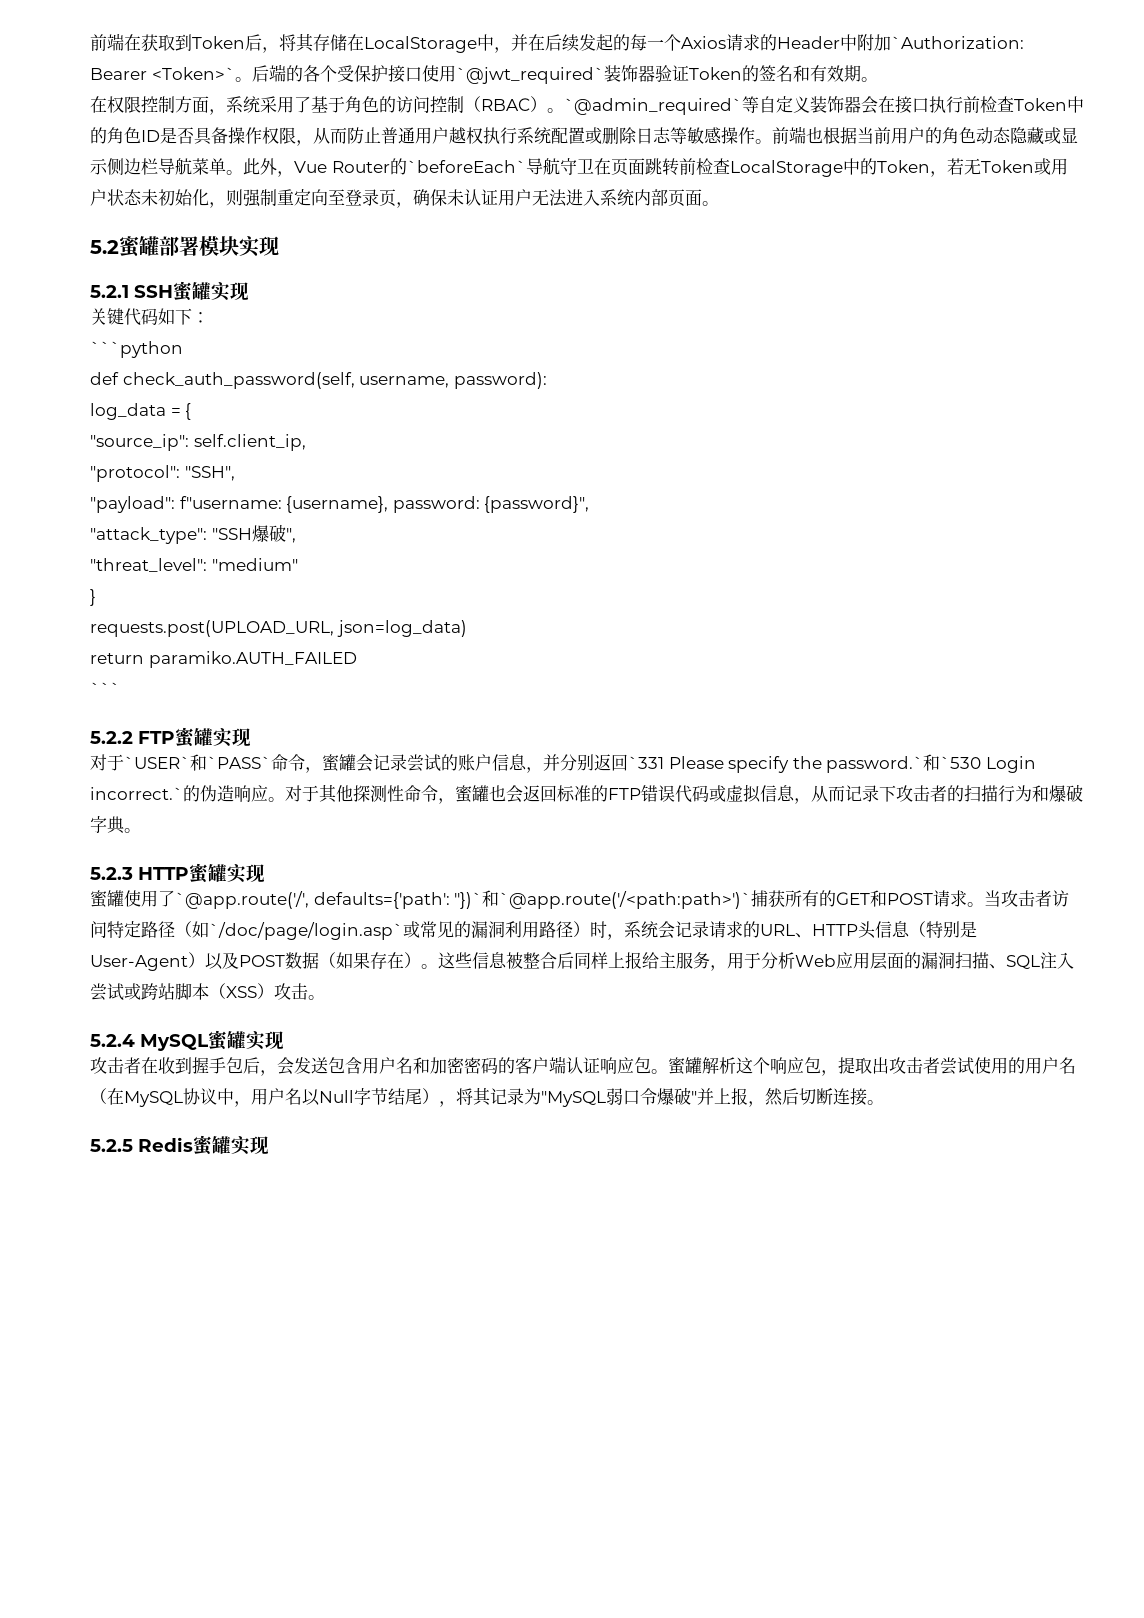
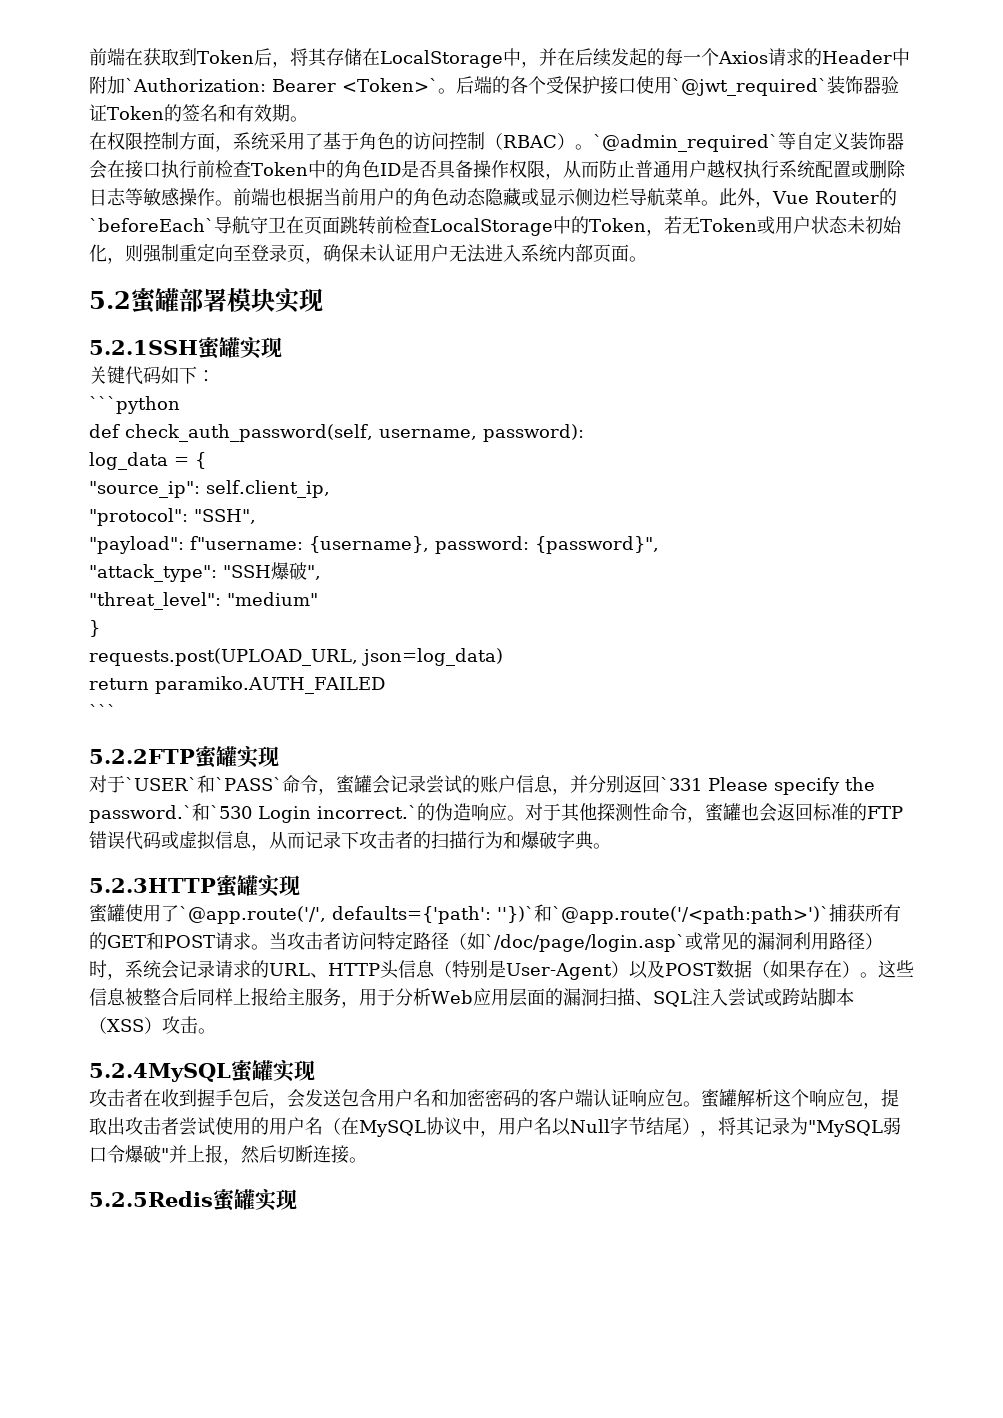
[90,285,173,298] 5.2.1 SSH -> [89,340,198,355] 5.2.1SSH
[90,731,175,744] 5.2.2 FTP -> [89,749,195,764] 5.2.2FTP
[90,867,189,880] 5.2.3 HTTP -> [89,878,216,893] 5.2.3HTTP
[90,1034,209,1051] 5.2.4 MySQL -> [89,1063,231,1082] 5.2.4MySQL
[90,1137,193,1152] 5.2.5 Redis -> [89,1191,213,1207] 5.2.5Redis

